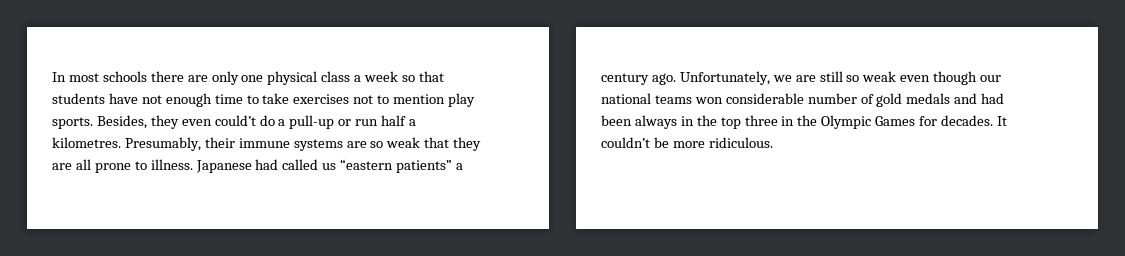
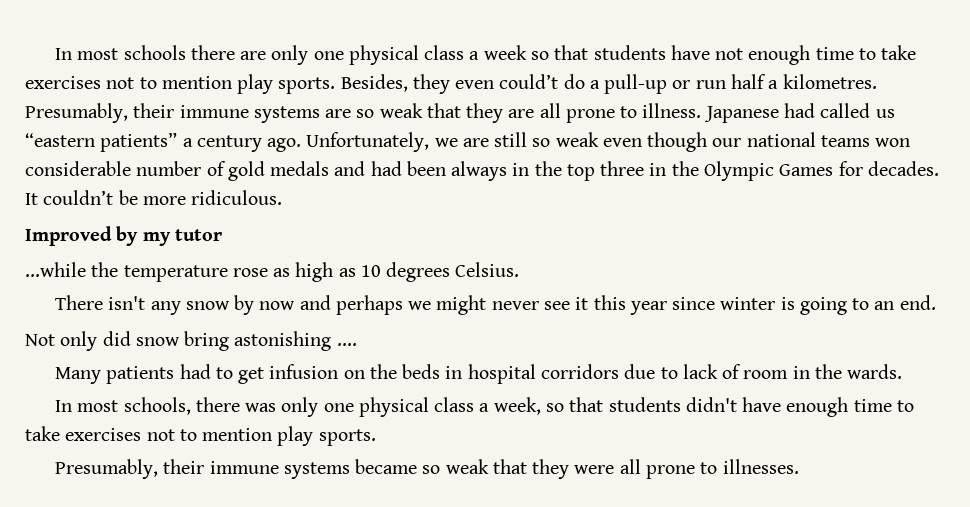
(773, 142) none -> [25,226,222,246] [25,262,520,282] [55,295,936,315] [25,331,357,351] [55,364,903,384] [55,397,914,417] [25,426,376,446] [55,459,799,479] // Improved by my tutor // ...while the temperature rose as high as 10 degrees Celsius. // There isn't any snow by now and perhaps we might never see it this year since winter is going to an end. // Not only did snow bring astonishing .... // Many patients had to get infusion on the beds in hospital corridors due to lack of room in the wards. // In most schools, there was only one physical class a week, so that students didn't have enough time to take exercises not to mention play sports. // Presumably, their immune systems became so weak that they were all prone to illnesses.

